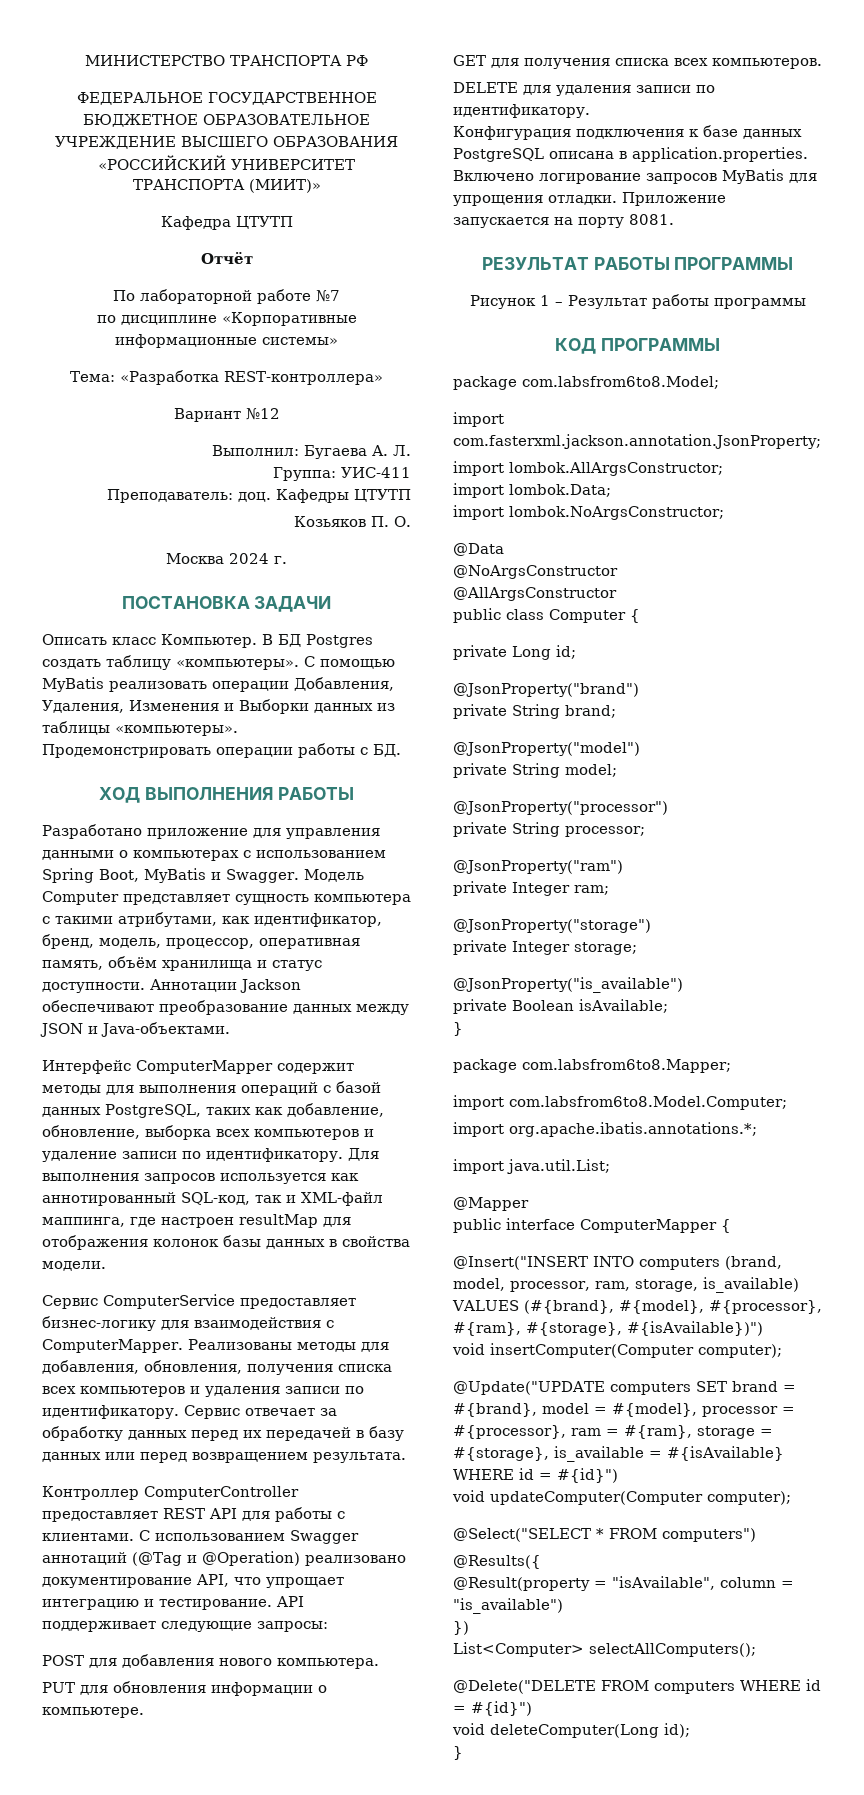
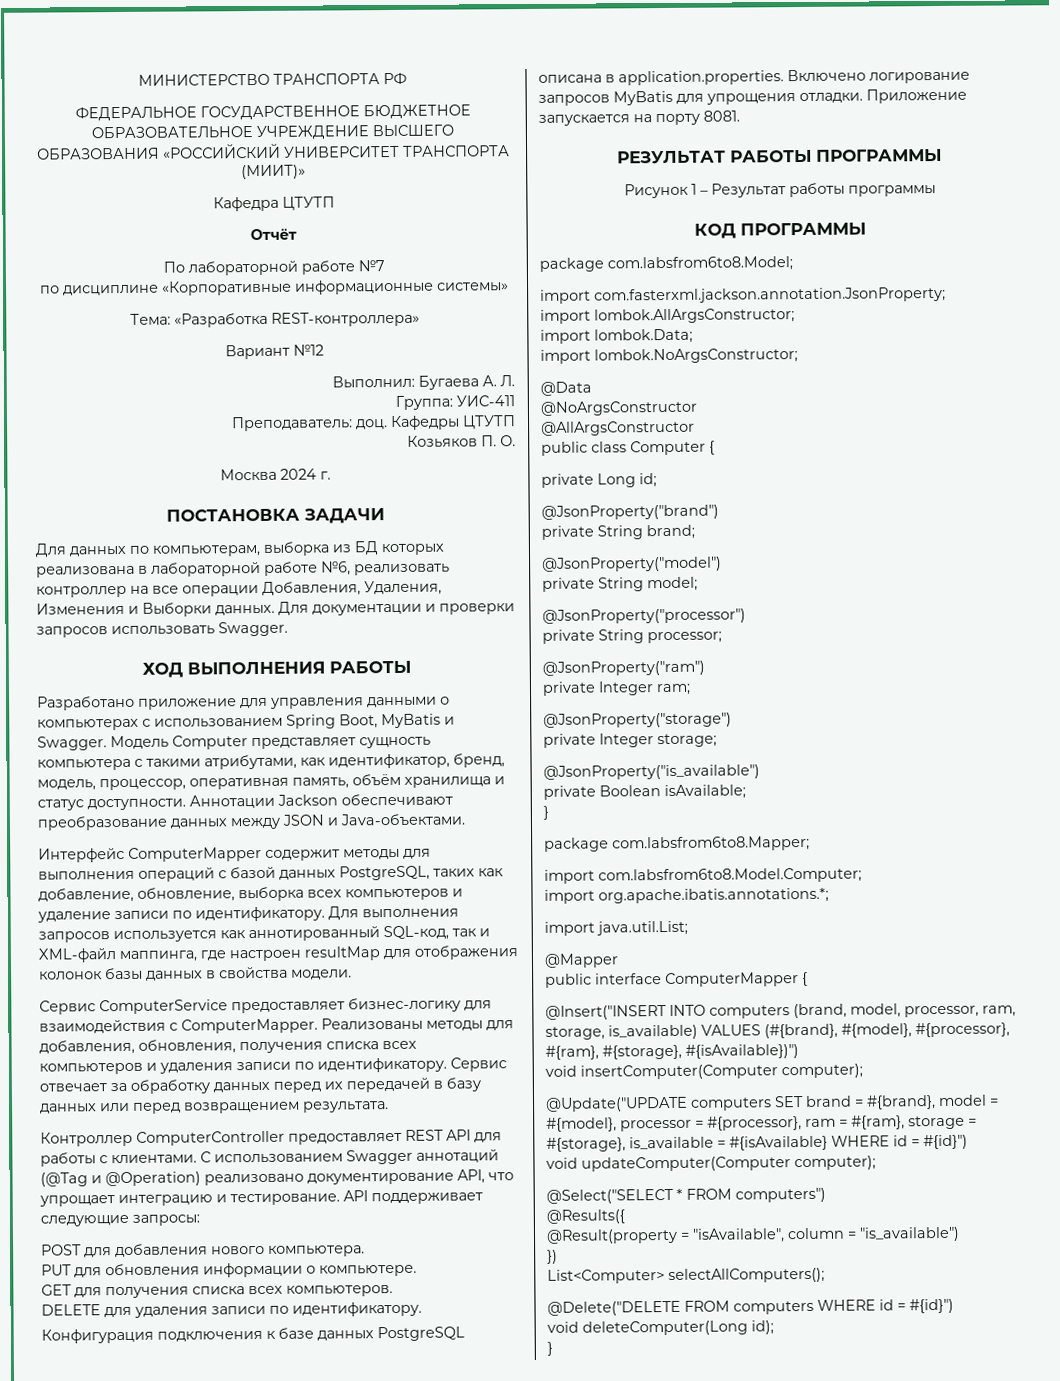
[42,634,373,648] [42,655,395,670] [42,677,207,692] Описать класс Компьютер. В БД Postgres создать таблицу «компьютеры». С помощью MyBatis реализовать -> [35,541,445,558] [36,561,450,578] [36,585,179,598] Для данных по компьютерам, выборка из БД которых реализована в лабораторной работе №6, реализовать контроллер на все
[314,703,395,713] [42,721,238,736] [42,743,401,758] данных из таблицы «компьютеры». Продемонстрировать операции работы с БД. -> [215,601,515,616] [36,621,288,638] данных. Для документации и проверки запросов использовать Swagger.

